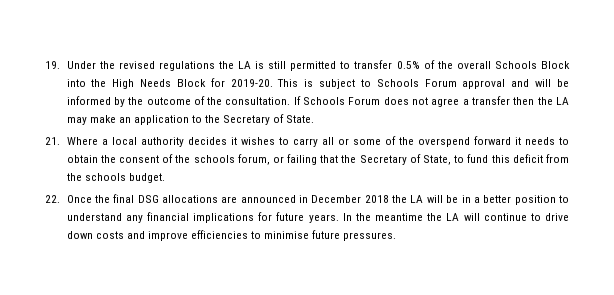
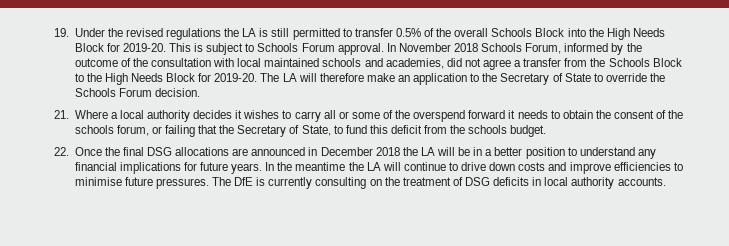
[462,79,569,89] approval and will be -> [337,43,562,55] approval. In November 2018 Schools Forum,
[225,96,569,107] [66,117,87,125] consultation. If Schools Forum does not agree a transfer then the LA may -> [151,58,682,70] [74,73,364,85] consultation with local maintained schools and academies, did not agree a transfer from the Schools Block to the High Needs Block for 2019-20. The LA will therefore
[286,115,315,123] State. -> [564,73,665,82] [74,88,200,97] State to override the Schools Forum decision.
(397, 236) none -> [212,177,666,189] The DfE is currently consulting on the treatment of DSG deficits in local authority accounts.

